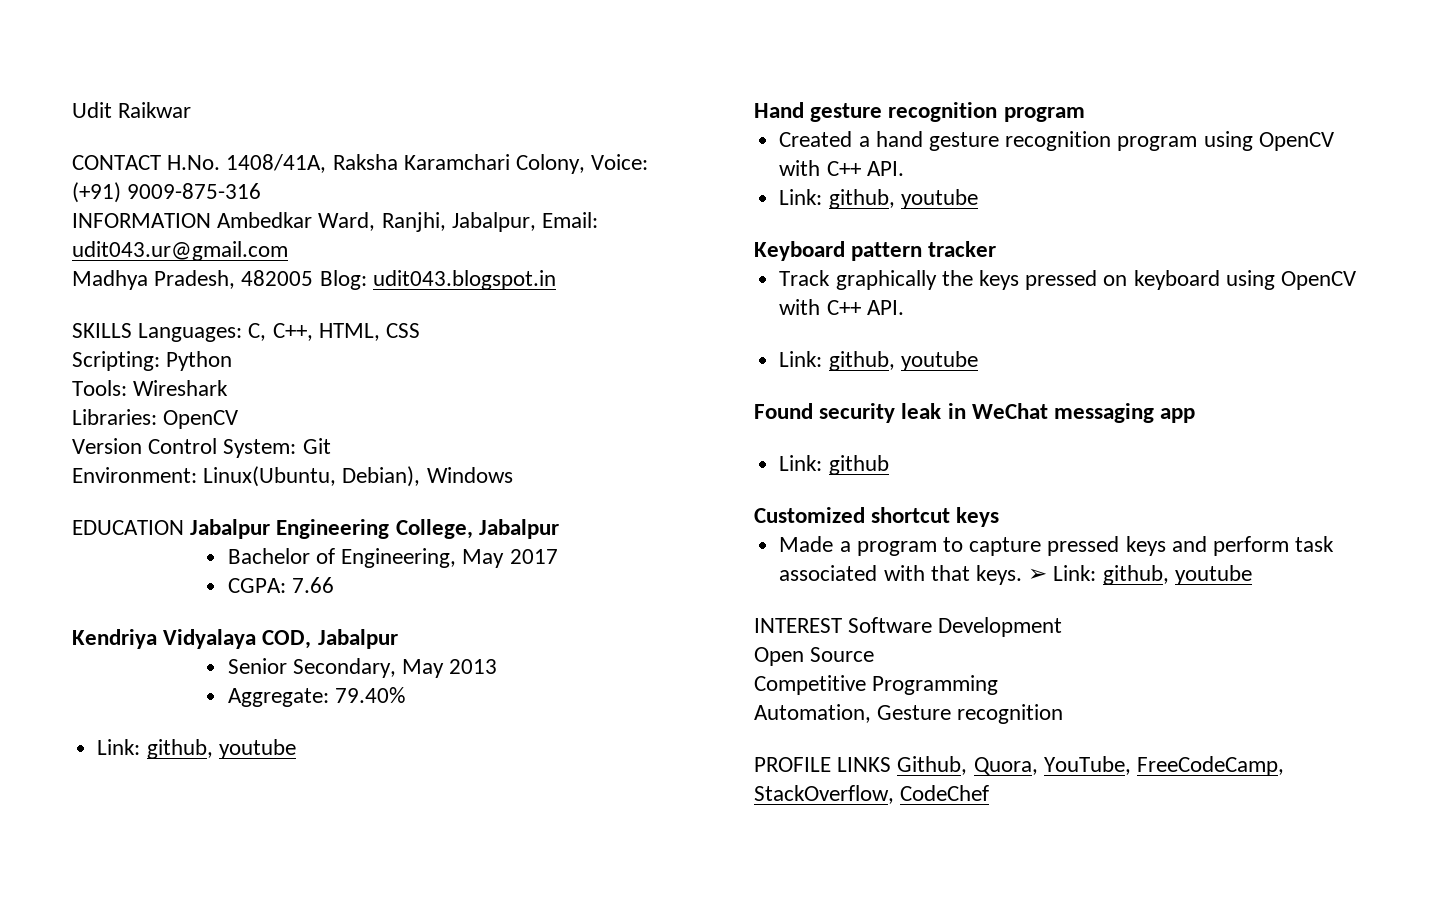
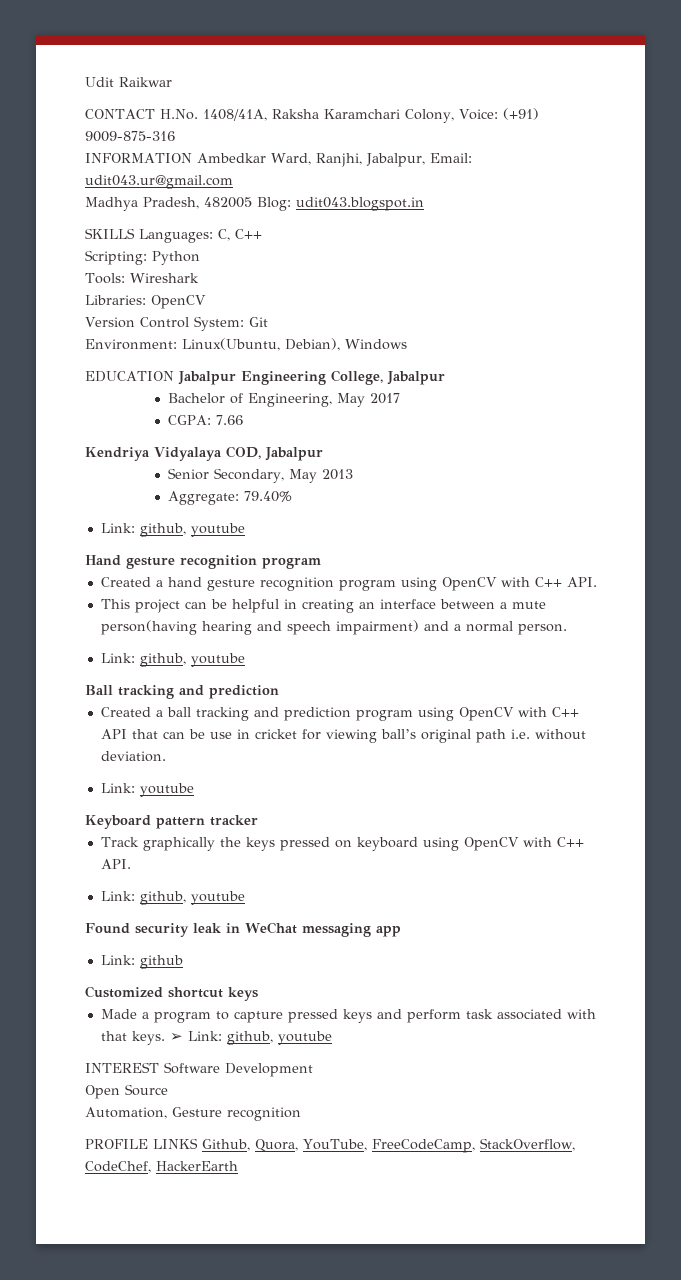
[272,323,421,341] C++, HTML, CSS -> [235,229,262,239] C++
[779,189,895,209] Link: github, -> [100,599,546,613] [100,620,567,635] [100,653,245,667] [85,685,279,699] [100,707,579,721] [100,729,586,743] [100,751,166,762] [100,783,135,793] This project can be helpful in creating an interface between a mute person(having hearing and speech impairment) and a normal person. // Link: github, youtube // Ball tracking and prediction // Created a ball tracking and prediction program using OpenCV with C++ API that can be use in cricket for viewing ball’s original path i.e. without deviation. // Link:
[754,675,999,695] // Competitive Programming -> (168, 1090) none
[900,785,990,801] CodeChef -> [85,1161,238,1173] CodeChef, HackerEarth

